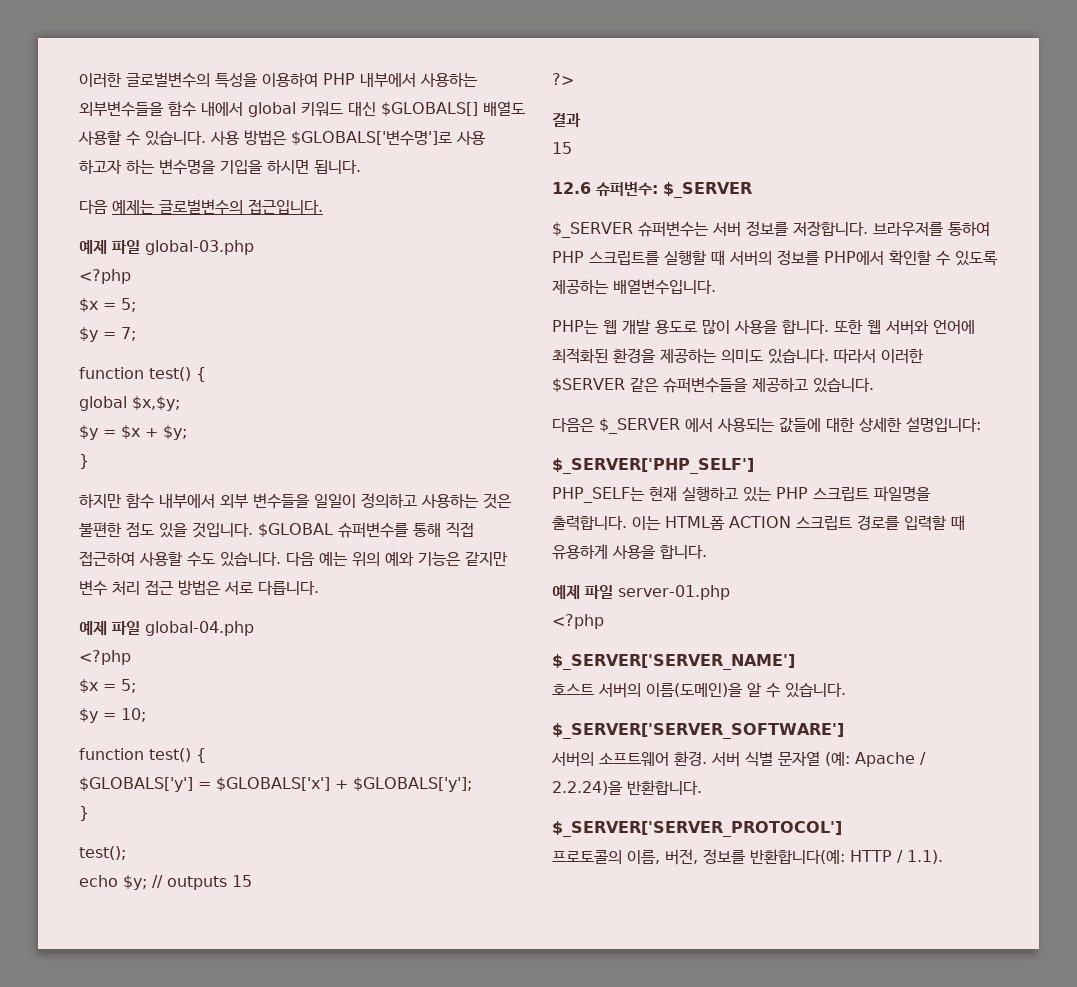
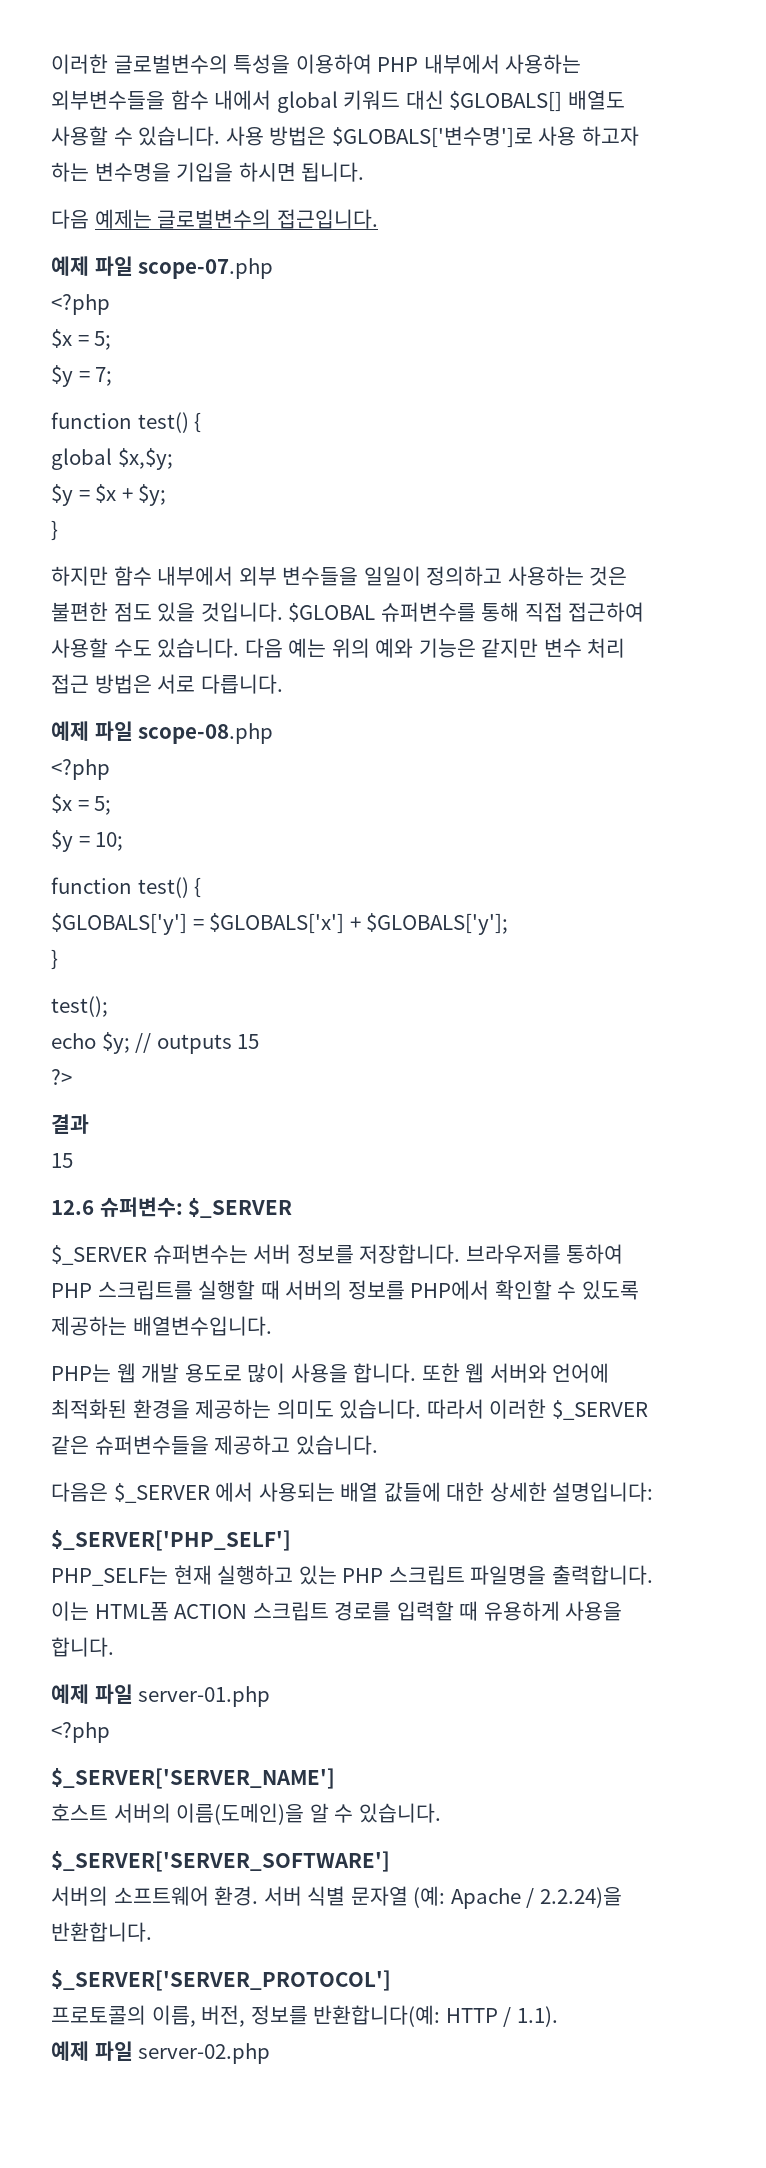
[145,240,254,255] global-03.php -> [138,258,274,279] scope-07.php
[145,621,254,636] global-04.php -> [138,723,274,744] scope-08.php
[552,378,625,392] $SERVER -> [551,1400,648,1420] $_SERVER
(775, 425) none -> [340,1482,379,1502] 배열
(943, 857) none -> [51,2041,271,2064] // 예제 파일 server-02.php

